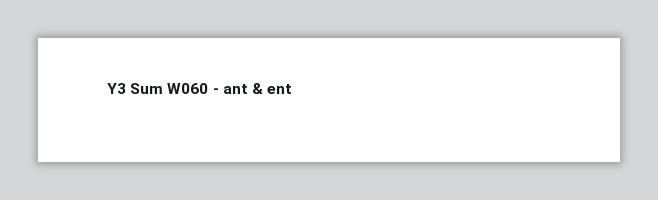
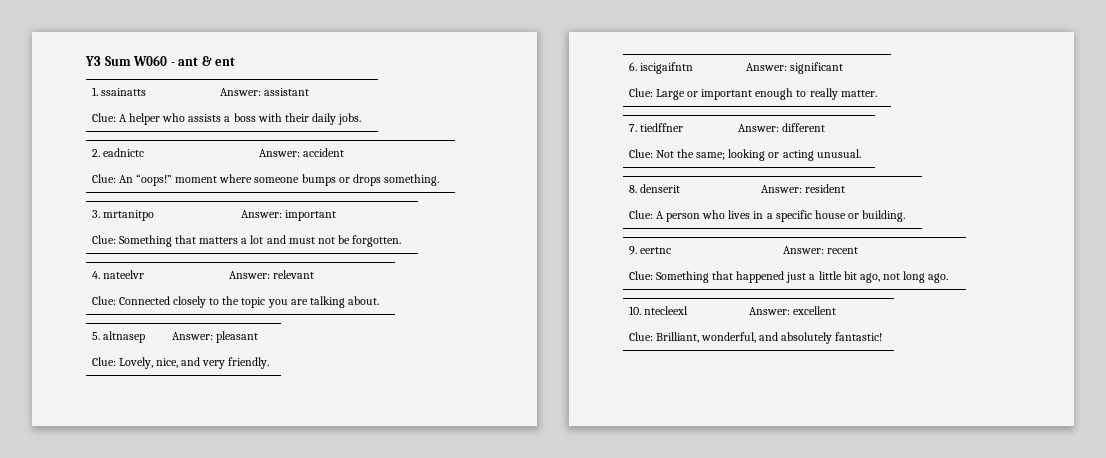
(293, 89) none -> [91,87,147,96] [219,88,310,96] [91,113,361,125] [91,148,145,157] [258,148,345,157] [91,174,439,186] [91,210,155,221] [240,210,337,221] [91,235,401,247] [91,270,145,279] [228,270,315,279] [91,296,379,308] [91,331,146,343] [171,331,259,343] [91,357,270,369] [628,62,694,74] [745,62,844,74] [628,88,877,100] [628,123,684,132] [737,123,826,132] [628,149,861,161] [628,184,681,193] [760,184,846,193] [628,210,905,222] [628,246,672,255] [782,246,859,254] [628,271,949,283] [628,306,689,315] [748,306,837,315] [628,332,883,344] // 1. ssainatts | Answer: assistant // Clue: A helper who assists a boss with their daily jobs. // 2. eadnictc | Answer: accident // Clue: An “oops!” moment where someone bumps or drops something. // 3. mrtanitpo | Answer: important // Clue: Something that matters a lot and must not be forgotten. // 4. nateelvr | Answer: relevant // Clue: Connected closely to the topic you are talking about. // 5. altnasep | Answer: pleasant // Clue: Lovely, nice, and very friendly. // 6. iscigaifntn | Answer: significant // Clue: Large or important enough to really matter. // 7. tiedffner | Answer: different // Clue: Not the same; looking or acting unusual. // 8. denserit | Answer: resident // Clue: A person who lives in a specific house or building. // 9. eertnc | Answer: recent // Clue: Something that happened just a little bit ago, not long ago. // 10. ntecleexl | Answer: excellent // Clue: Brilliant, wonderful, and absolutely fantastic!

